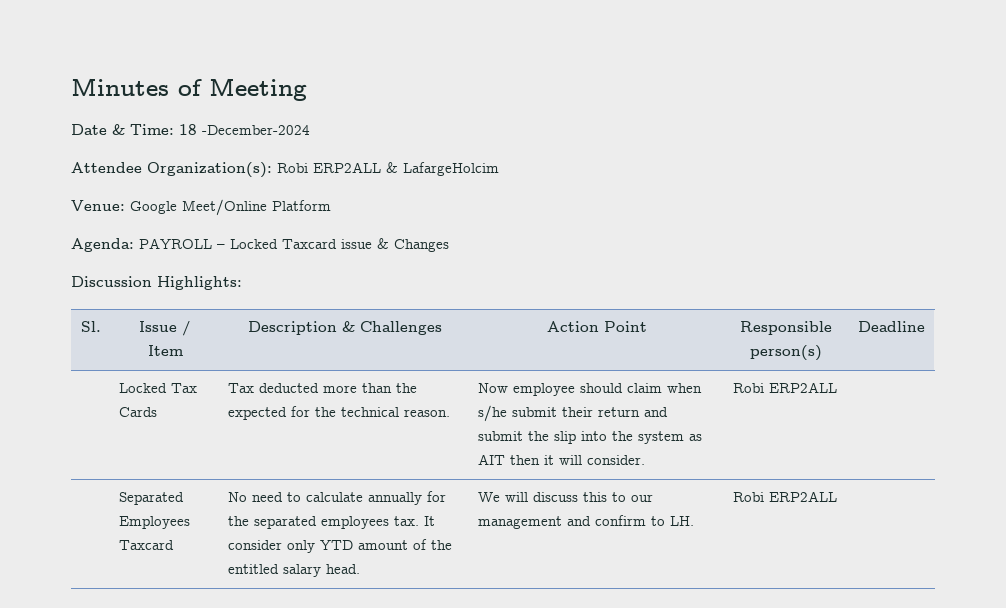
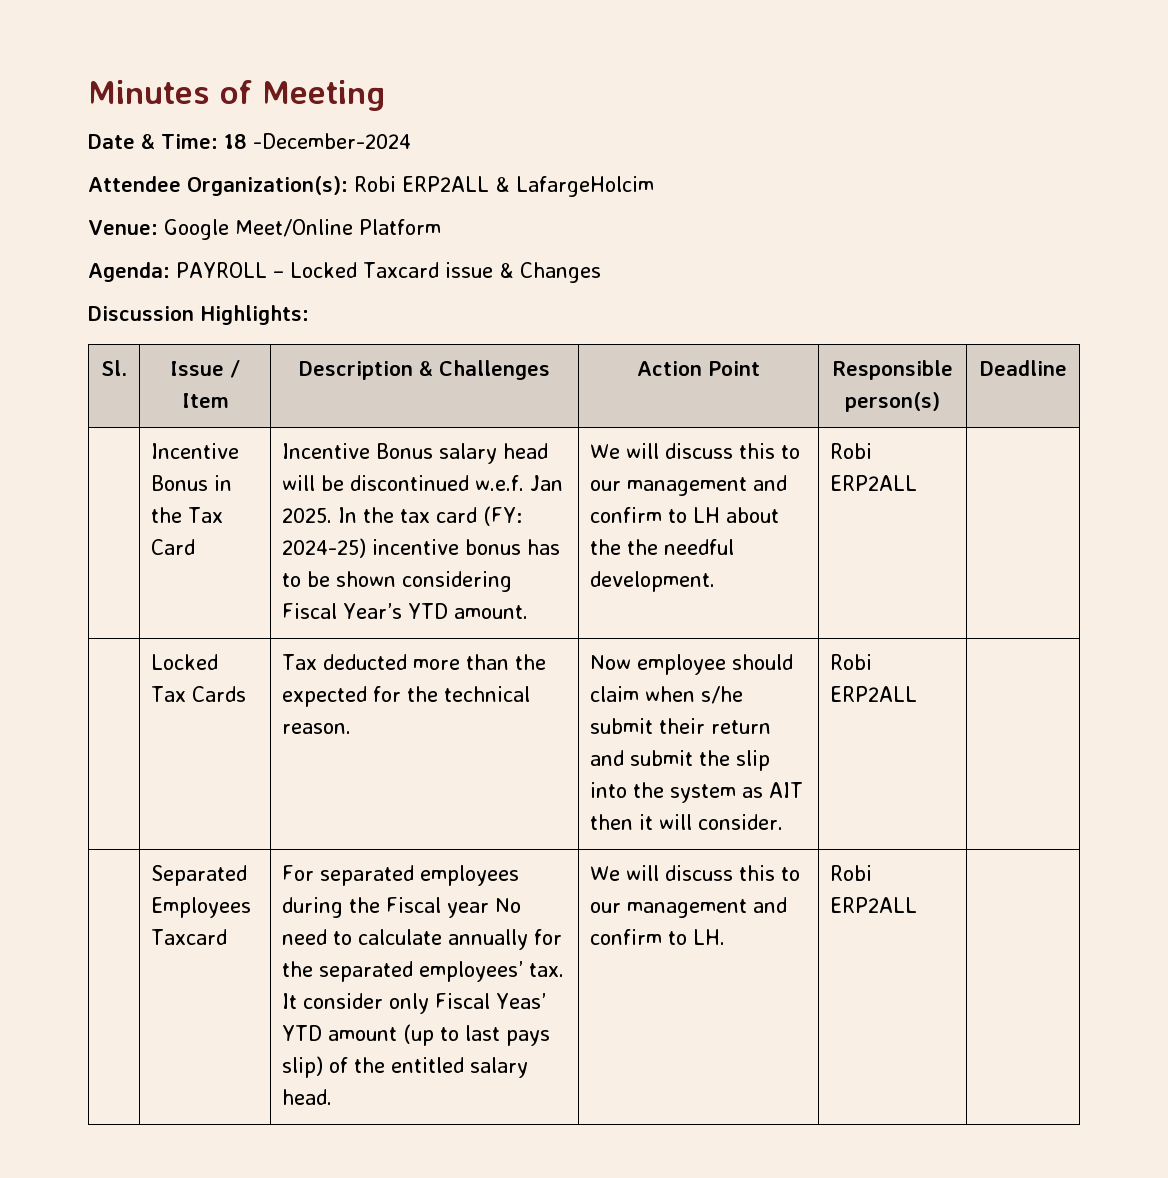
(925, 326) none -> [151,443,240,459] [151,475,233,491] [151,507,224,523] [151,539,196,555] [282,443,549,464] [282,475,564,491] [282,506,523,526] [282,538,561,558] [282,571,513,592] [282,603,529,619] [590,443,801,459] [590,475,788,496] [590,507,780,523] [590,539,735,555] [590,571,716,592] [830,443,873,459] [830,475,918,491] // | Incentive Bonus in the Tax Card | Incentive Bonus salary head will be discontinued w.e.f. Jan 2025. In the tax card (FY: 2024-25) incentive bonus has to be shown considering Fiscal Year’s YTD amount. | We will discuss this to our management and confirm to LH about the the needful development. | Robi ERP2ALL |
(175, 545) none -> [282,865,520,886] [282,897,490,918] For separated employees during the Fiscal year
[321,516,390,529] employees -> [419,961,524,982] employees’
[320,540,409,550] YTD amount -> [435,993,547,1009] [282,1024,551,1046] [282,1056,324,1078] Fiscal Yeas’ YTD amount (up to last pays slip)

